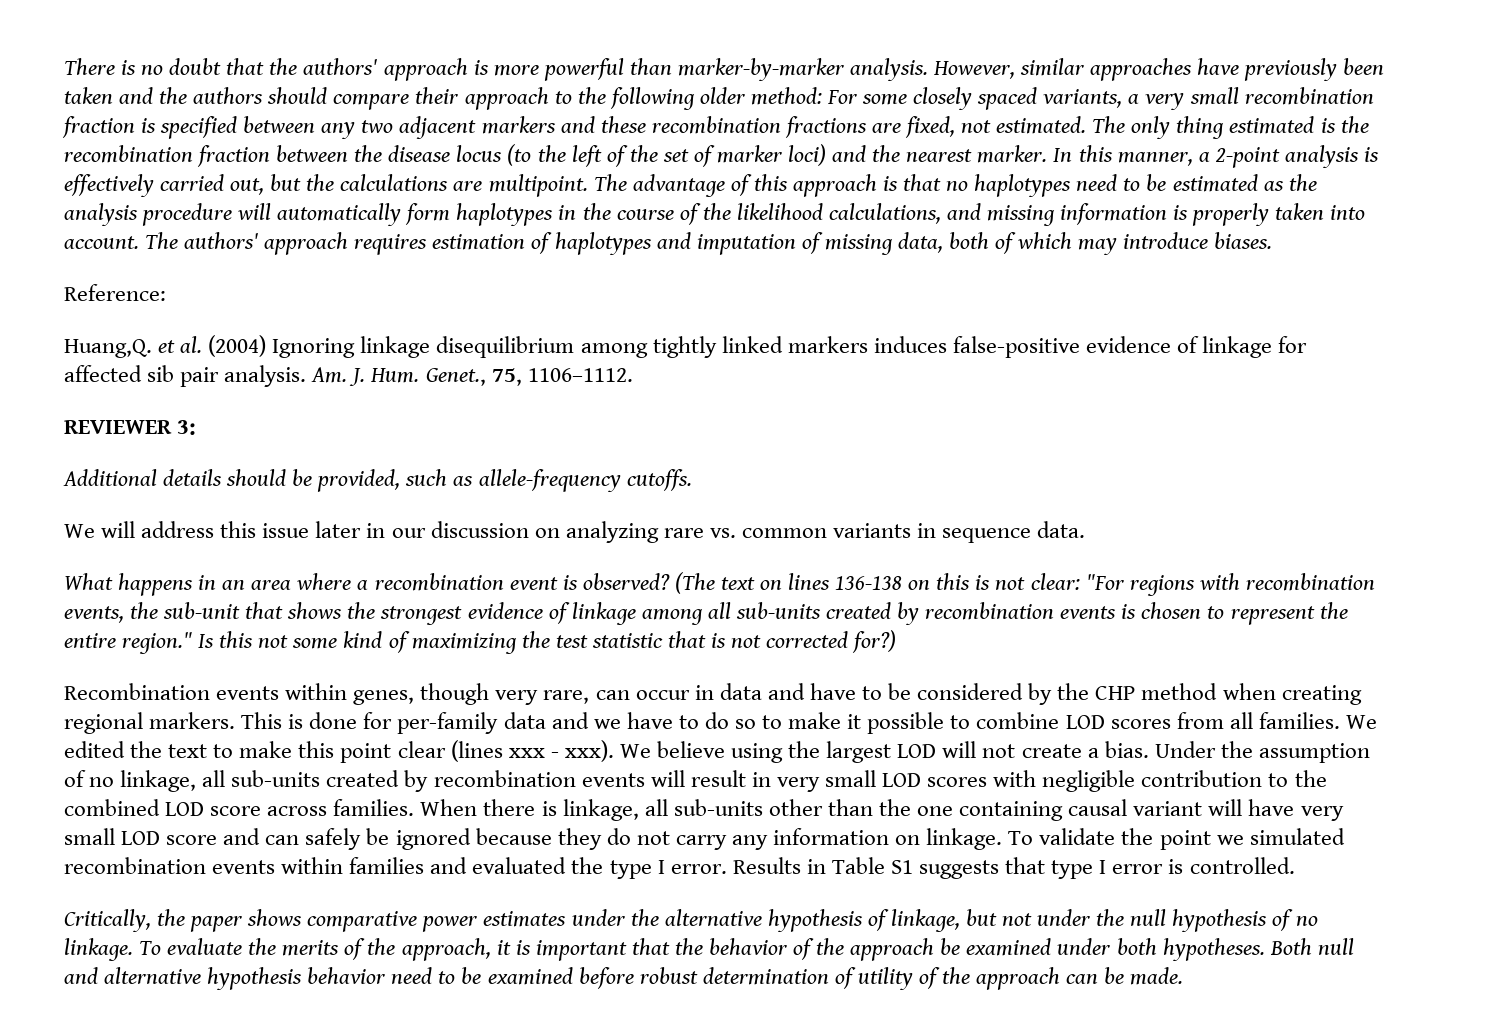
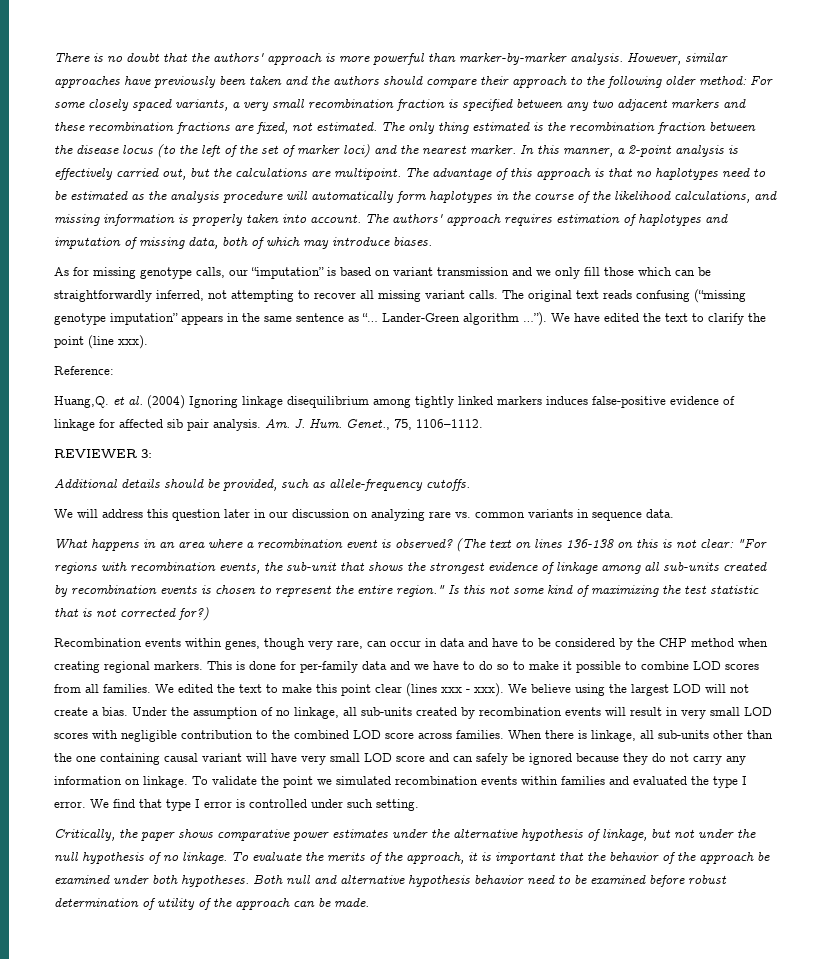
(1273, 240) none -> [54,267,711,279] [54,289,746,303] [54,312,766,326] [54,335,148,349] // As for missing genotype calls, our “imputation” is based on variant transmission and we only fill those which can be straightforwardly inferred, not attempting to recover all missing variant calls. The original text reads confusing (“missing genotype imputation” appears in the same sentence as “… Lander-Green algorithm …”). We have edited the text to clarify the point (line xxx).
[262,523,310,538] issue -> [172,509,221,521] question
[732,857,1000,879] Results in Table S1 suggests -> [90,799,135,808] We find
[1189,857,1295,874] controlled. -> [249,799,419,811] controlled under such setting.

